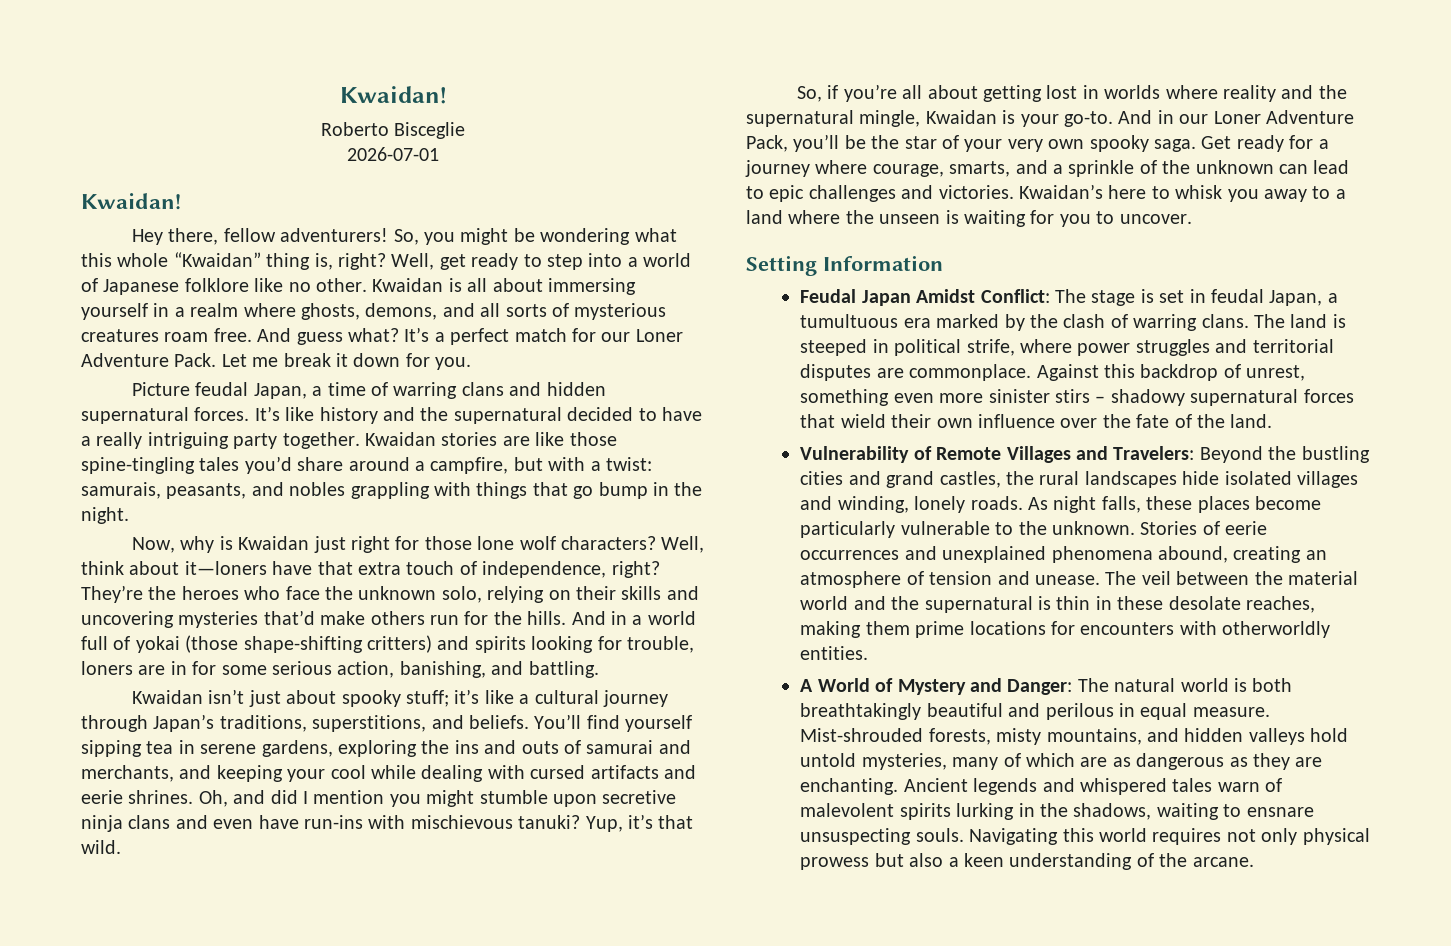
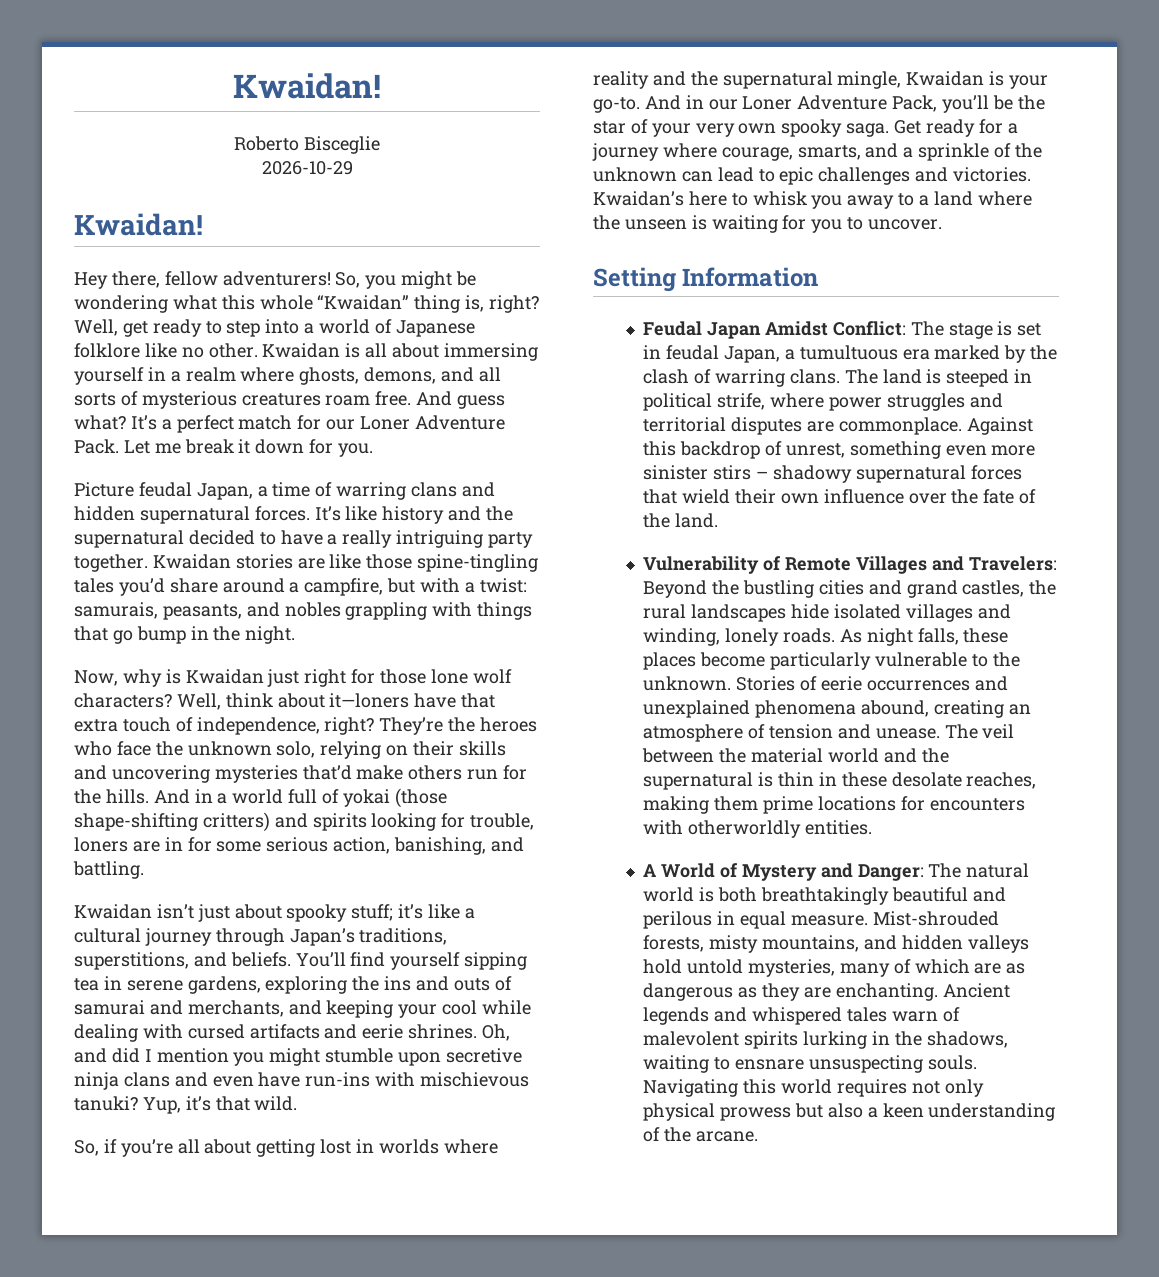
[347,147,439,161] 2026-07-01 -> [261,161,353,175] 2026-10-29

